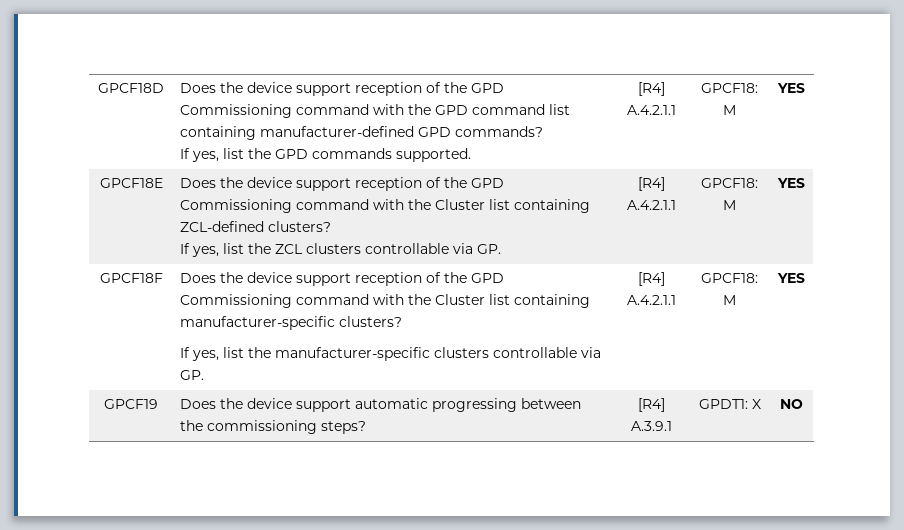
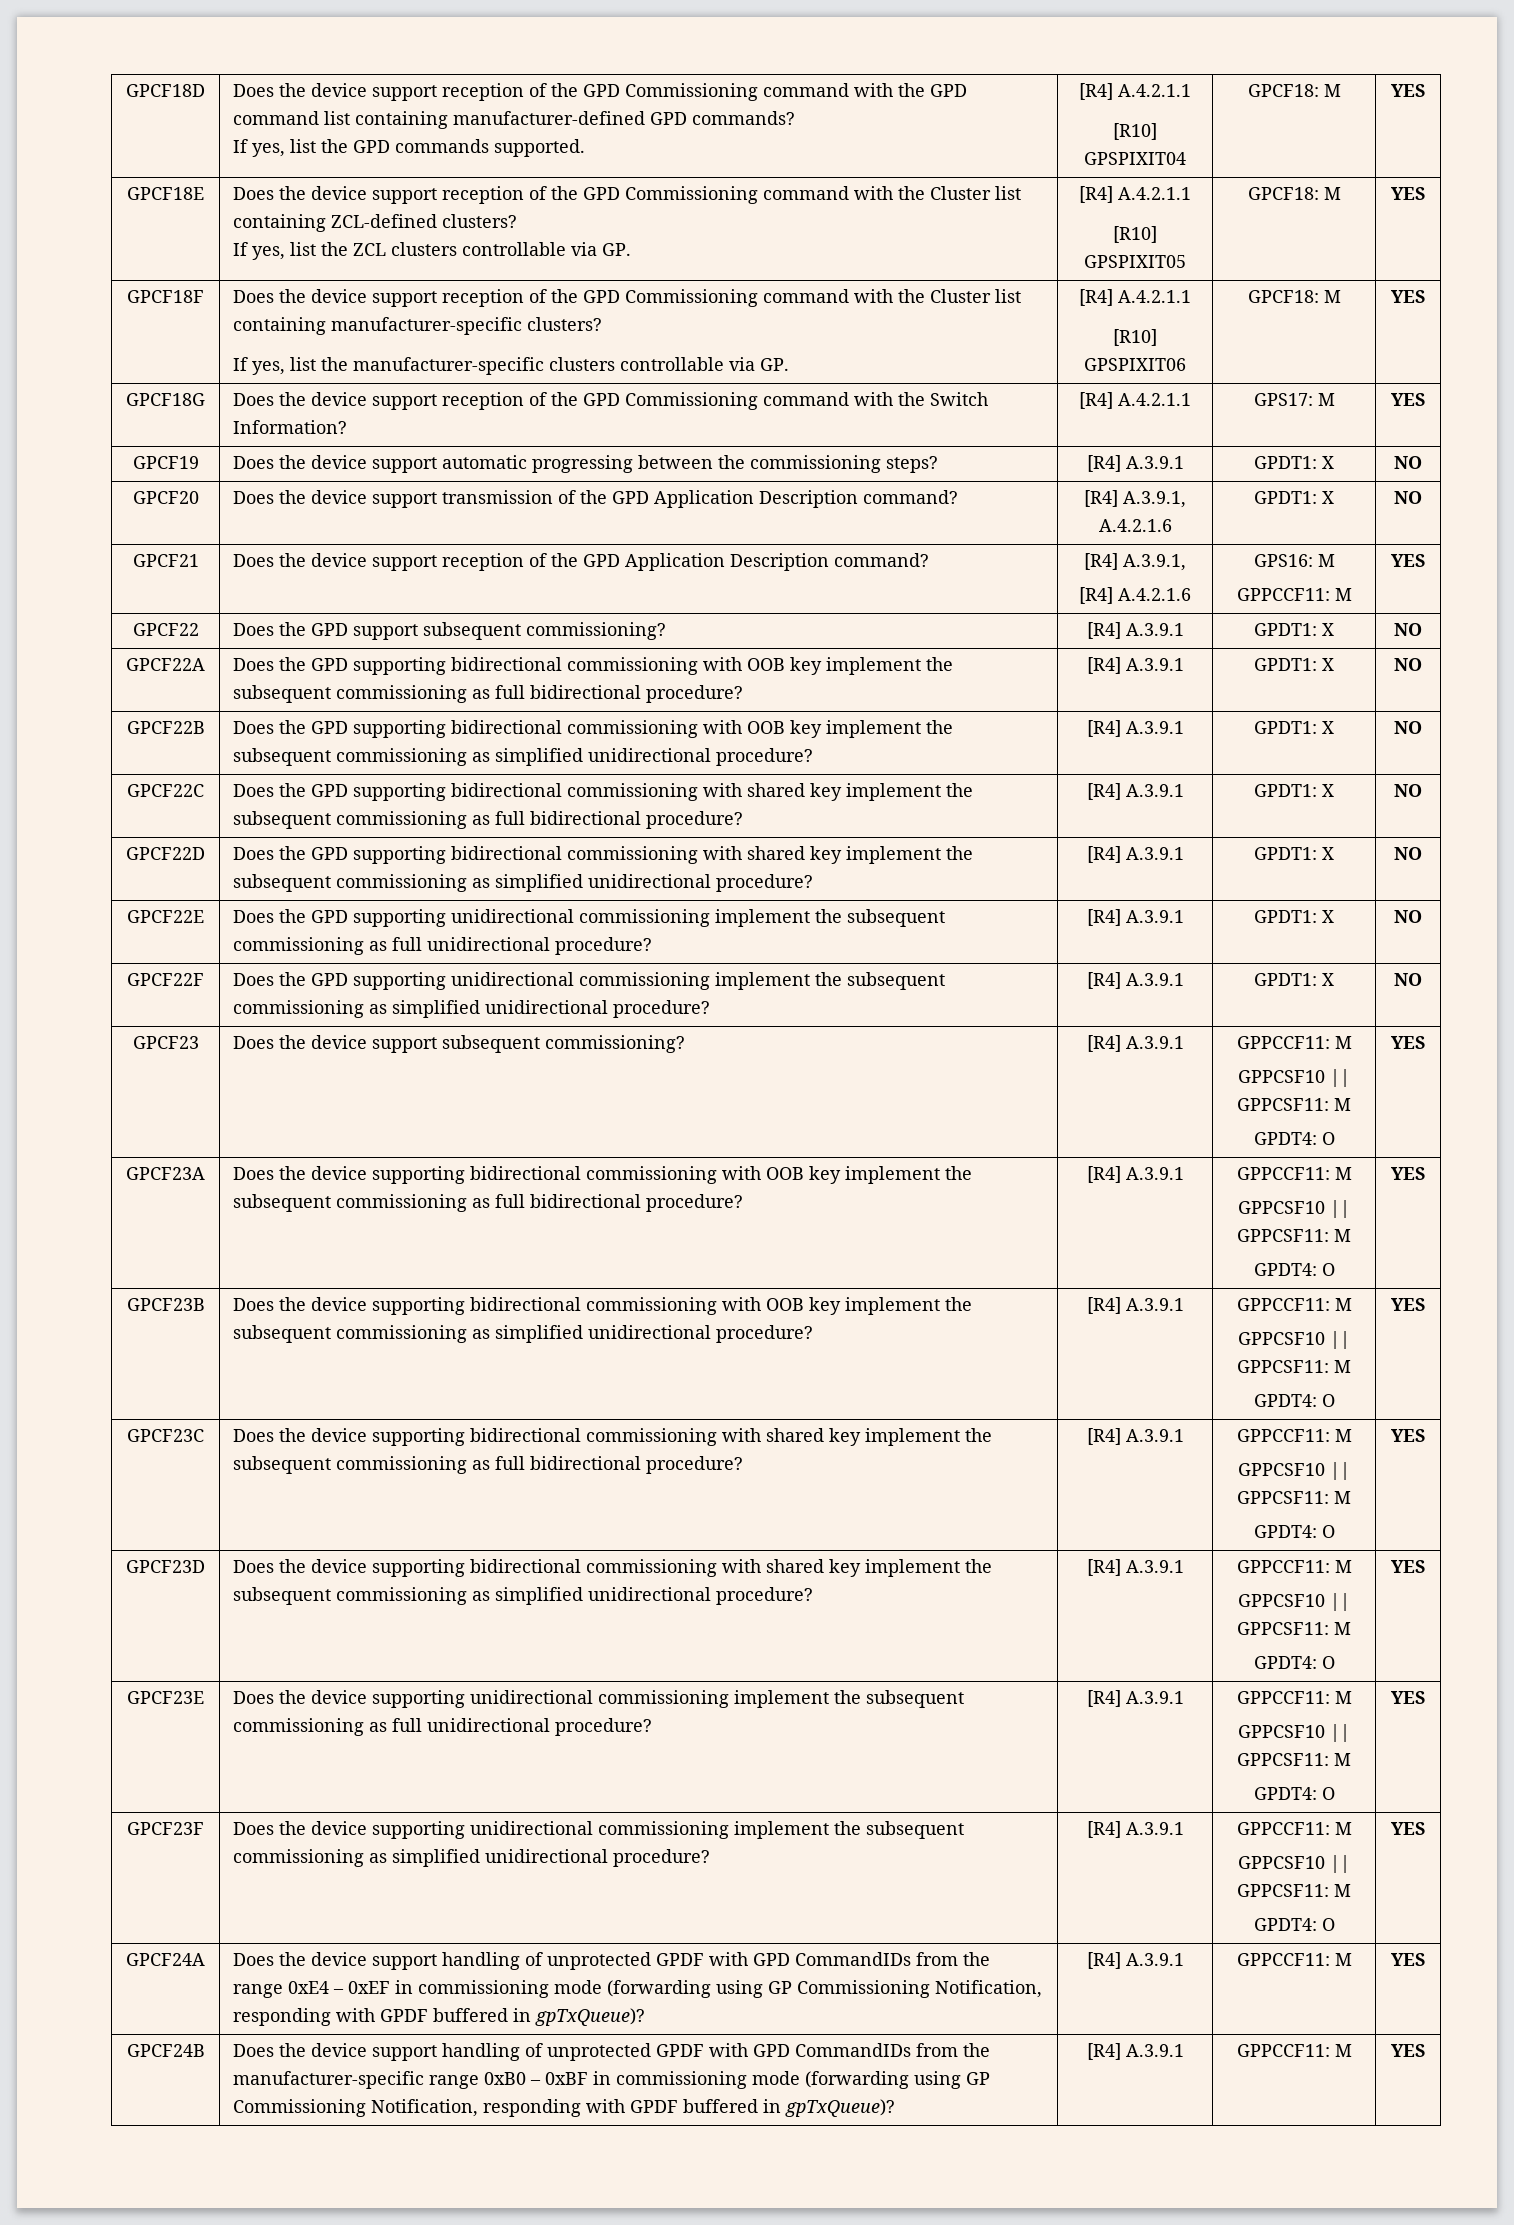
(676, 110) none -> [1113,123,1157,140] [1084,152,1186,165] // [R10] GPSPIXIT04
(676, 205) none -> [1113,226,1157,243] [1084,255,1186,268] // [R10] GPSPIXIT05
[701,273,758,283] [723,295,736,305] [777,273,805,283] | GPCF18: M | YES -> [1113,329,1157,346] [1084,358,1186,371] [1247,290,1341,303] [1390,290,1426,303] [126,393,205,406] [233,392,989,410] [233,420,348,434] [1079,392,1191,409] [1253,393,1335,406] [1390,393,1426,406] // [R10] GPSPIXIT06 | GPCF18: M | YES // GPCF18G | Does the device support reception of the GPD Commissioning command with the Switch Information? | [R4] A.4.2.1.1 | GPS17: M | YES
(803, 404) none -> [132,491,199,504] [233,490,959,508] [1084,490,1186,508] [1098,519,1172,532] [1254,491,1334,504] [1394,491,1422,504] [132,554,199,567] [233,553,930,571] [1084,553,1186,571] [1079,587,1191,604] [1253,554,1335,567] [1236,588,1352,601] [1390,554,1426,567] [132,623,199,636] [233,622,667,640] [1086,622,1184,639] [1254,623,1334,636] [1394,623,1422,636] [126,658,205,671] [233,657,954,675] [233,685,744,703] [1086,657,1184,674] [1254,658,1334,671] [1394,658,1422,671] [126,721,205,734] [233,720,954,738] [233,748,814,766] [1086,720,1184,737] [1254,721,1334,734] [1394,721,1422,734] [127,784,204,797] [233,783,974,801] [233,811,744,829] [1086,783,1184,800] [1254,784,1334,797] [1394,784,1422,797] [126,847,205,860] [233,846,974,864] [233,874,814,892] [1086,846,1184,863] [1254,847,1334,860] [1394,847,1422,860] [127,910,204,923] [233,909,946,927] [233,937,653,955] [1086,909,1184,926] [1254,910,1334,923] [1394,910,1422,923] [127,973,204,986] [233,972,946,990] [233,1000,711,1018] [1086,972,1184,989] [1254,973,1334,986] [1394,973,1422,986] [132,1036,199,1049] [233,1035,686,1053] [1086,1035,1184,1052] [1236,1036,1352,1049] [1238,1069,1350,1087] [1237,1098,1351,1111] [1253,1132,1335,1145] [1390,1036,1426,1049] [126,1167,205,1180] [233,1166,973,1184] [233,1194,744,1212] [1086,1166,1184,1183] [1236,1167,1352,1180] [1238,1200,1350,1218] [1237,1229,1351,1242] [1253,1263,1335,1276] [1390,1167,1426,1180] [126,1298,205,1311] [233,1297,973,1315] [233,1325,814,1343] [1086,1297,1184,1314] [1236,1298,1352,1311] [1238,1331,1350,1349] [1237,1360,1351,1373] [1253,1394,1335,1407] [1390,1298,1426,1311] [127,1429,204,1442] [233,1428,993,1446] [233,1456,744,1474] [1086,1428,1184,1445] [1236,1429,1352,1442] [1238,1462,1350,1480] [1237,1491,1351,1504] [1253,1525,1335,1538] [1390,1429,1426,1442] [126,1560,205,1573] [233,1559,993,1577] [233,1587,814,1605] [1086,1559,1184,1576] [1236,1560,1352,1573] [1238,1593,1350,1611] [1237,1622,1351,1635] [1253,1656,1335,1669] [1390,1560,1426,1573] [127,1691,204,1704] [233,1690,965,1708] [233,1718,653,1736] [1086,1690,1184,1707] [1236,1691,1352,1704] [1238,1724,1350,1742] [1237,1753,1351,1766] [1253,1787,1335,1800] [1390,1691,1426,1704] [127,1822,204,1835] [233,1821,965,1839] [233,1849,711,1867] [1086,1821,1184,1838] [1236,1822,1352,1835] [1238,1855,1350,1873] [1237,1884,1351,1897] [1253,1918,1335,1931] [1390,1822,1426,1835] [126,1953,205,1966] [233,1952,991,1970] [233,1980,1043,1998] [233,2008,646,2026] [1086,1952,1184,1969] [1236,1953,1352,1966] [1390,1953,1426,1966] [126,2044,205,2057] [233,2043,991,2061] [233,2071,991,2089] [233,2099,896,2117] [1086,2043,1184,2060] [1236,2044,1352,2057] [1390,2044,1426,2057] // GPCF20 | Does the device support transmission of the GPD Application Description command? | [R4] A.3.9.1, A.4.2.1.6 | GPDT1: X | NO // GPCF21 | Does the device support reception of the GPD Application Description command? | [R4] A.3.9.1, // [R4] A.4.2.1.6 | GPS16: M // GPPCCF11: M | YES // GPCF22 | Does the GPD support subsequent commissioning? | [R4] A.3.9.1 | GPDT1: X | NO // GPCF22A | Does the GPD supporting bidirectional commissioning with OOB key implement the subsequent commissioning as full bidirectional procedure? | [R4] A.3.9.1 | GPDT1: X | NO // GPCF22B | Does the GPD supporting bidirectional commissioning with OOB key implement the subsequent commissioning as simplified unidirectional procedure? | [R4] A.3.9.1 | GPDT1: X | NO // GPCF22C | Does the GPD supporting bidirectional commissioning with shared key implement the subsequent commissioning as full bidirectional procedure? | [R4] A.3.9.1 | GPDT1: X | NO // GPCF22D | Does the GPD supporting bidirectional commissioning with shared key implement the subsequent commissioning as simplified unidirectional procedure? | [R4] A.3.9.1 | GPDT1: X | NO // GPCF22E | Does the GPD supporting unidirectional commissioning implement the subsequent commissioning as full unidirectional procedure? | [R4] A.3.9.1 | GPDT1: X | NO // GPCF22F | Does the GPD supporting unidirectional commissioning implement the subsequent commissioning as simplified unidirectional procedure? | [R4] A.3.9.1 | GPDT1: X | NO // GPCF23 | Does the device support subsequent commissioning? | [R4] A.3.9.1 | GPPCCF11: M // GPPCSF10 || GPPCSF11: M // GPDT4: O | YES // GPCF23A | Does the device supporting bidirectional commissioning with OOB key implement the subsequent commissioning as full bidirectional procedure? | [R4] A.3.9.1 | GPPCCF11: M // GPPCSF10 || GPPCSF11: M // GPDT4: O | YES // GPCF23B | Does the device supporting bidirectional commissioning with OOB key implement the subsequent commissioning as simplified unidirectional procedure? | [R4] A.3.9.1 | GPPCCF11: M // GPPCSF10 || GPPCSF11: M // GPDT4: O | YES // GPCF23C | Does the device supporting bidirectional commissioning with shared key implement the subsequent commissioning as full bidirectional procedure? | [R4] A.3.9.1 | GPPCCF11: M // GPPCSF10 || GPPCSF11: M // GPDT4: O | YES // GPCF23D | Does the device supporting bidirectional commissioning with shared key implement the subsequent commissioning as simplified unidirectional procedure? | [R4] A.3.9.1 | GPPCCF11: M // GPPCSF10 || GPPCSF11: M // GPDT4: O | YES // GPCF23E | Does the device supporting unidirectional commissioning implement the subsequent commissioning as full unidirectional procedure? | [R4] A.3.9.1 | GPPCCF11: M // GPPCSF10 || GPPCSF11: M // GPDT4: O | YES // GPCF23F | Does the device supporting unidirectional commissioning implement the subsequent commissioning as simplified unidirectional procedure? | [R4] A.3.9.1 | GPPCCF11: M // GPPCSF10 || GPPCSF11: M // GPDT4: O | YES // GPCF24A | Does the device support handling of unprotected GPDF with GPD CommandIDs from the range 0xE4 – 0xEF in commissioning mode (forwarding using GP Commissioning Notification, responding with GPDF buffered in gpTxQueue)? | [R4] A.3.9.1 | GPPCCF11: M | YES // GPCF24B | Does the device support handling of unprotected GPDF with GPD CommandIDs from the manufacturer-specific range 0xB0 – 0xBF in commissioning mode (forwarding using GP Commissioning Notification, responding with GPDF buffered in gpTxQueue)? | [R4] A.3.9.1 | GPPCCF11: M | YES

